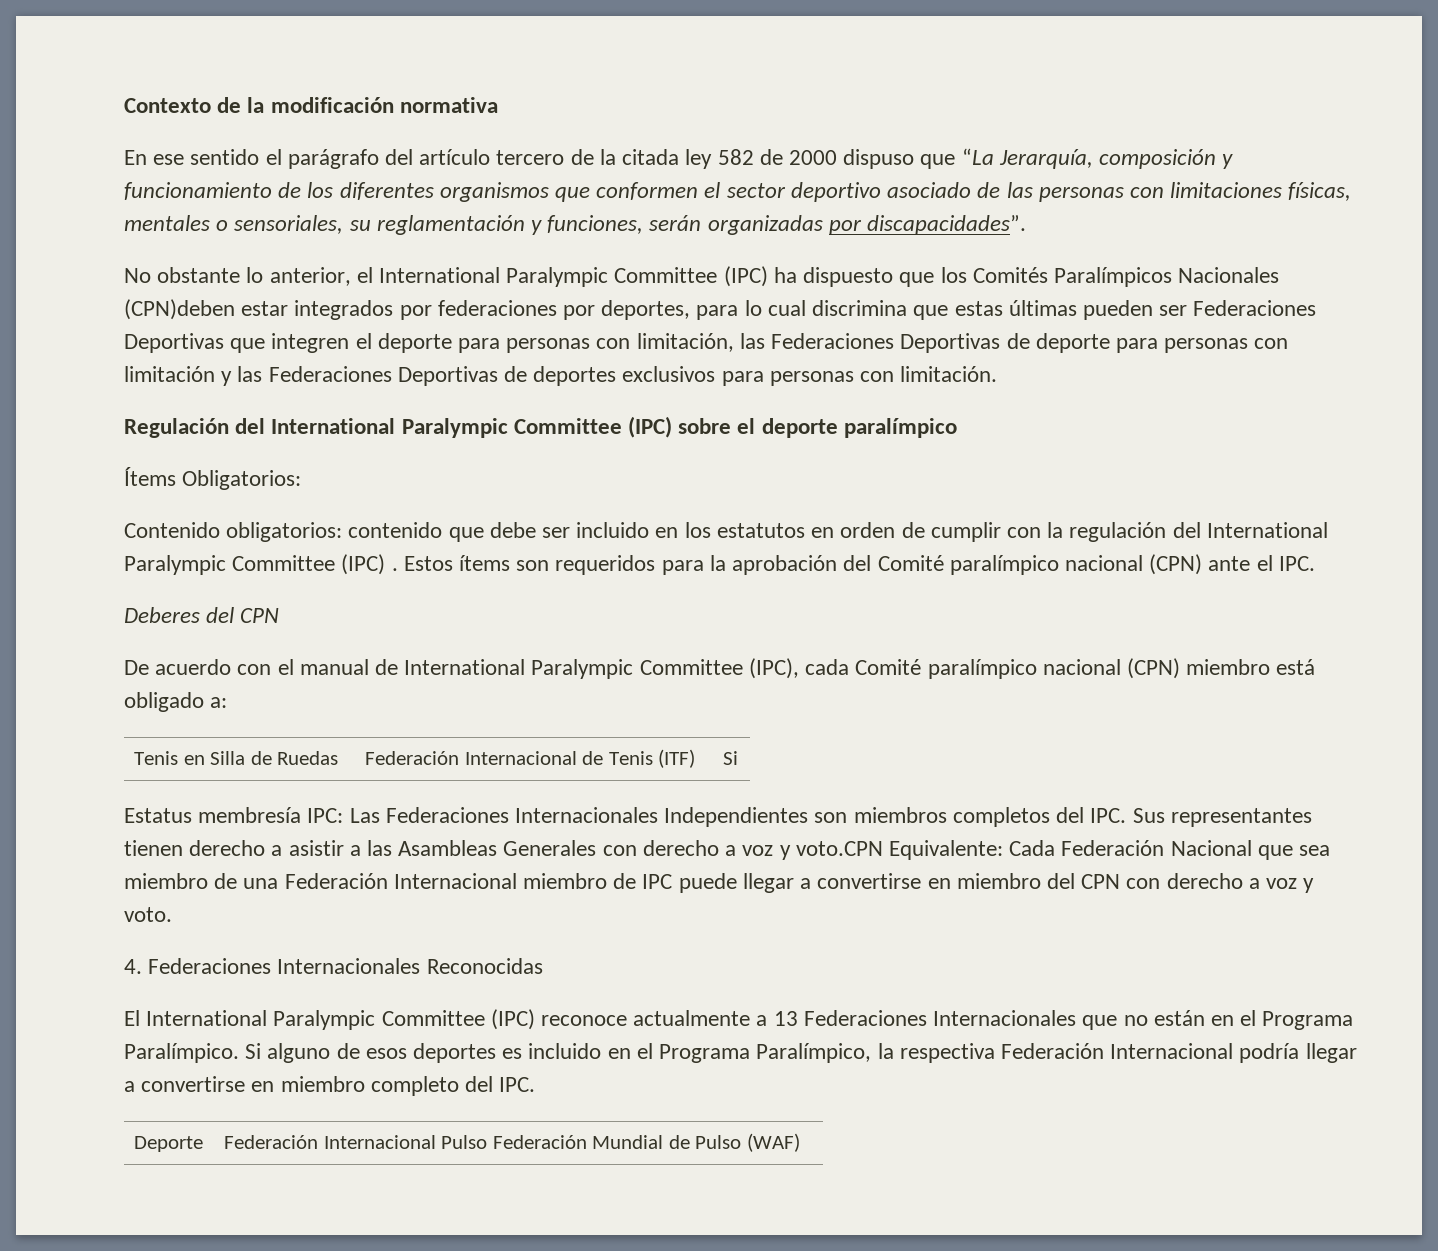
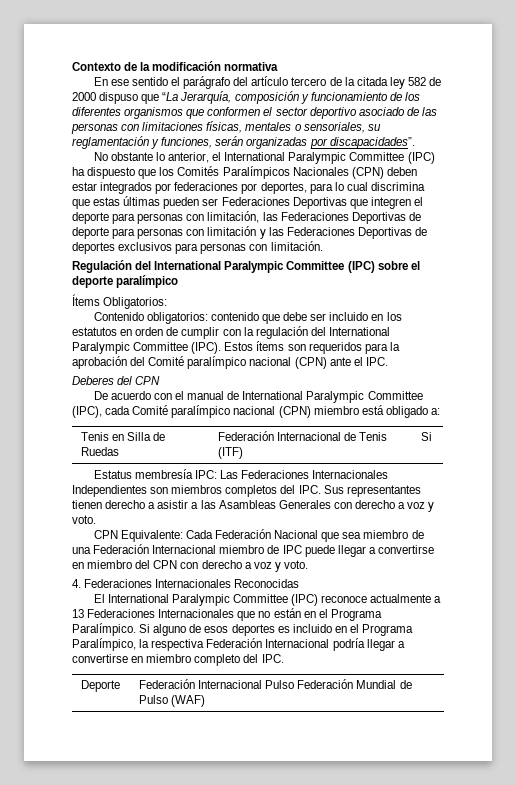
[124,299,235,320] (CPN)deben -> [351,167,417,179] (CPN) deben
[341,554,398,575] (IPC) . -> [191,342,222,354] (IPC).
[795,841,883,856] voto.CPN -> [72,515,96,524] [93,530,118,539] voto. // CPN

